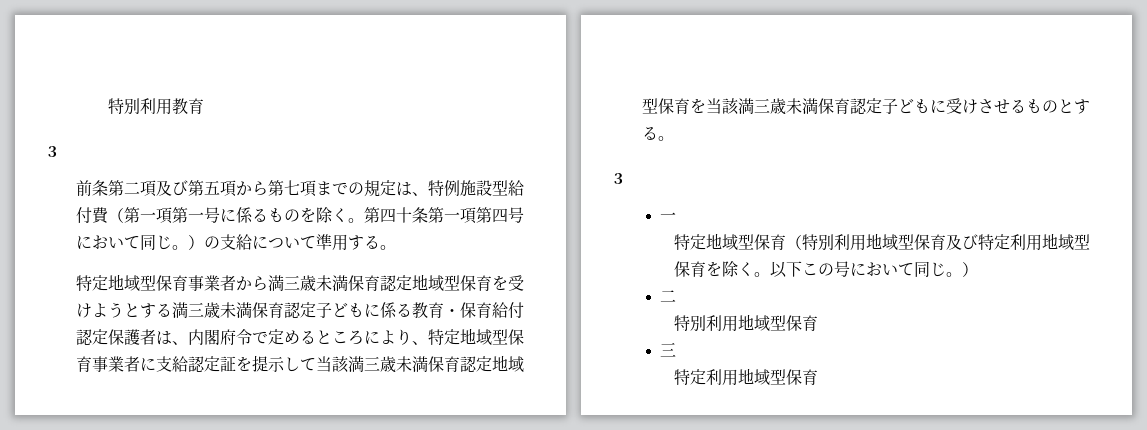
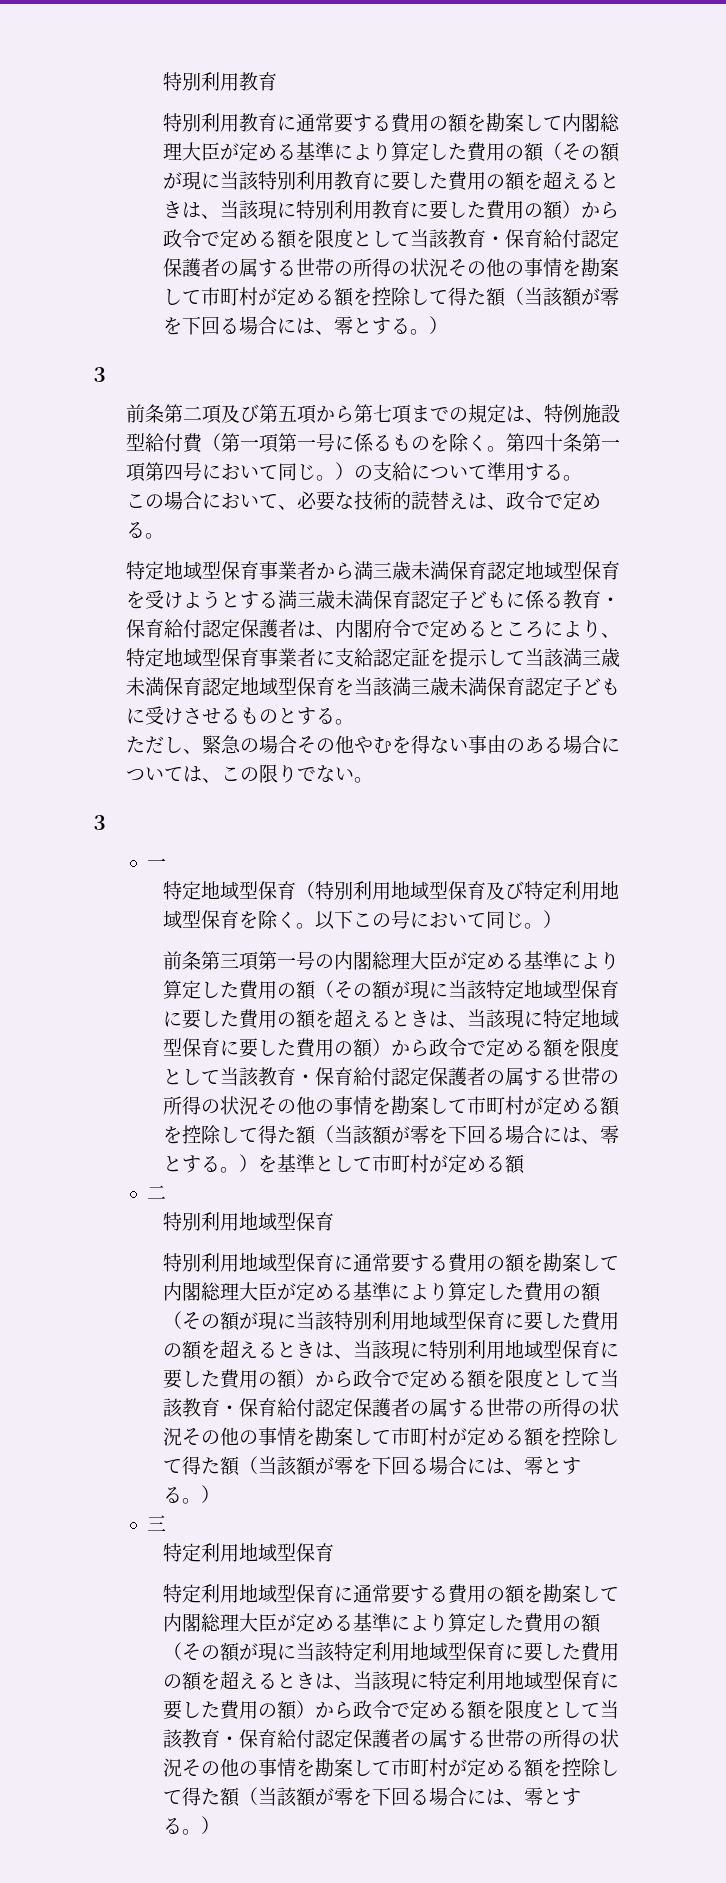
[107,98,204,115] 特別利用教育 -> [162,72,277,91] [162,113,620,133] [162,142,620,162] [162,171,619,191] [162,200,619,220] [162,229,619,249] [162,258,619,277] [162,287,619,307] [162,316,448,335] 特別利用教育 // 特別利用教育に通常要する費用の額を勘案して内閣総理大臣が定める基準により算定した費用の額（その額が現に当該特別利用教育に要した費用の額を超えるときは、当該現に特別利用教育に要した費用の額）から政令で定める額を限度として当該教育・保育給付認定保護者の属する世帯の所得の状況その他の事情を勘案して市町村が定める額を控除して得た額（当該額が零を下回る場合には、零とする。）
(397, 247) none -> [126,491,602,511] [126,522,165,539] // この場合において、必要な技術的読替えは、政令で定める。
(675, 138) none -> [126,735,621,754] [126,764,374,783] // ただし、緊急の場合その他やむを得ない事由のある場合については、この限りでない。
(978, 269) none -> [162,951,619,971] [162,980,619,1000] [162,1009,619,1029] [162,1038,619,1058] [162,1067,619,1087] [162,1096,620,1116] [162,1125,619,1145] [162,1154,525,1174] // 前条第三項第一号の内閣総理大臣が定める基準により算定した費用の額（その額が現に当該特定地域型保育に要した費用の額を超えるときは、当該現に特定地域型保育に要した費用の額）から政令で定める額を限度として当該教育・保育給付認定保護者の属する世帯の所得の状況その他の事情を勘案して市町村が定める額を控除して得た額（当該額が零を下回る場合には、零とする。）を基準として市町村が定める額
(818, 323) none -> [162,1253,619,1273] [162,1282,601,1302] [162,1311,619,1331] [162,1340,619,1360] [162,1369,619,1389] [162,1398,619,1418] [162,1427,619,1447] [162,1456,581,1476] [162,1485,220,1504] // 特別利用地域型保育に通常要する費用の額を勘案して内閣総理大臣が定める基準により算定した費用の額（その額が現に当該特別利用地域型保育に要した費用の額を超えるときは、当該現に特別利用地域型保育に要した費用の額）から政令で定める額を限度として当該教育・保育給付認定保護者の属する世帯の所得の状況その他の事情を勘案して市町村が定める額を控除して得た額（当該額が零を下回る場合には、零とする。）
(818, 377) none -> [162,1584,619,1604] [162,1613,601,1633] [162,1642,619,1662] [162,1671,619,1691] [162,1700,619,1720] [162,1729,619,1749] [162,1758,619,1778] [162,1787,581,1807] [162,1816,220,1835] // 特定利用地域型保育に通常要する費用の額を勘案して内閣総理大臣が定める基準により算定した費用の額（その額が現に当該特定利用地域型保育に要した費用の額を超えるときは、当該現に特定利用地域型保育に要した費用の額）から政令で定める額を限度として当該教育・保育給付認定保護者の属する世帯の所得の状況その他の事情を勘案して市町村が定める額を控除して得た額（当該額が零を下回る場合には、零とする。）

